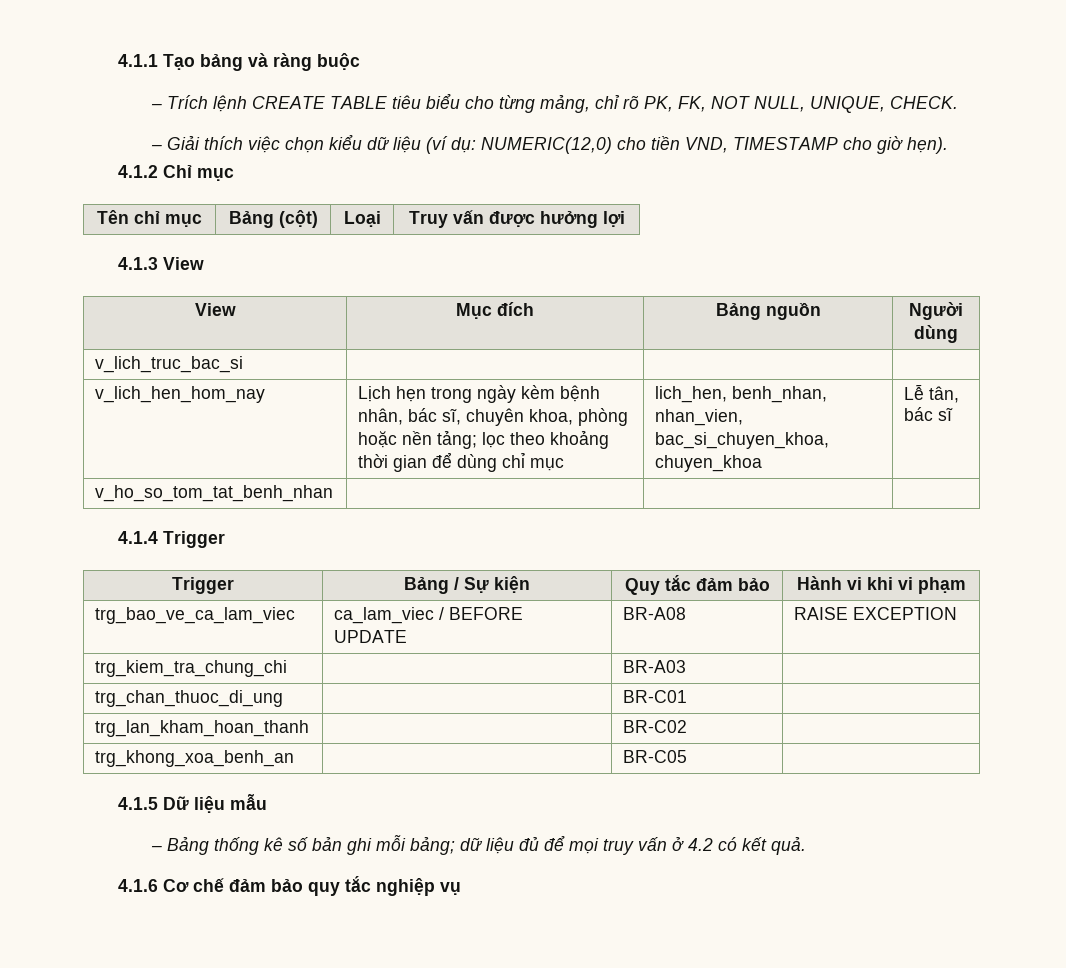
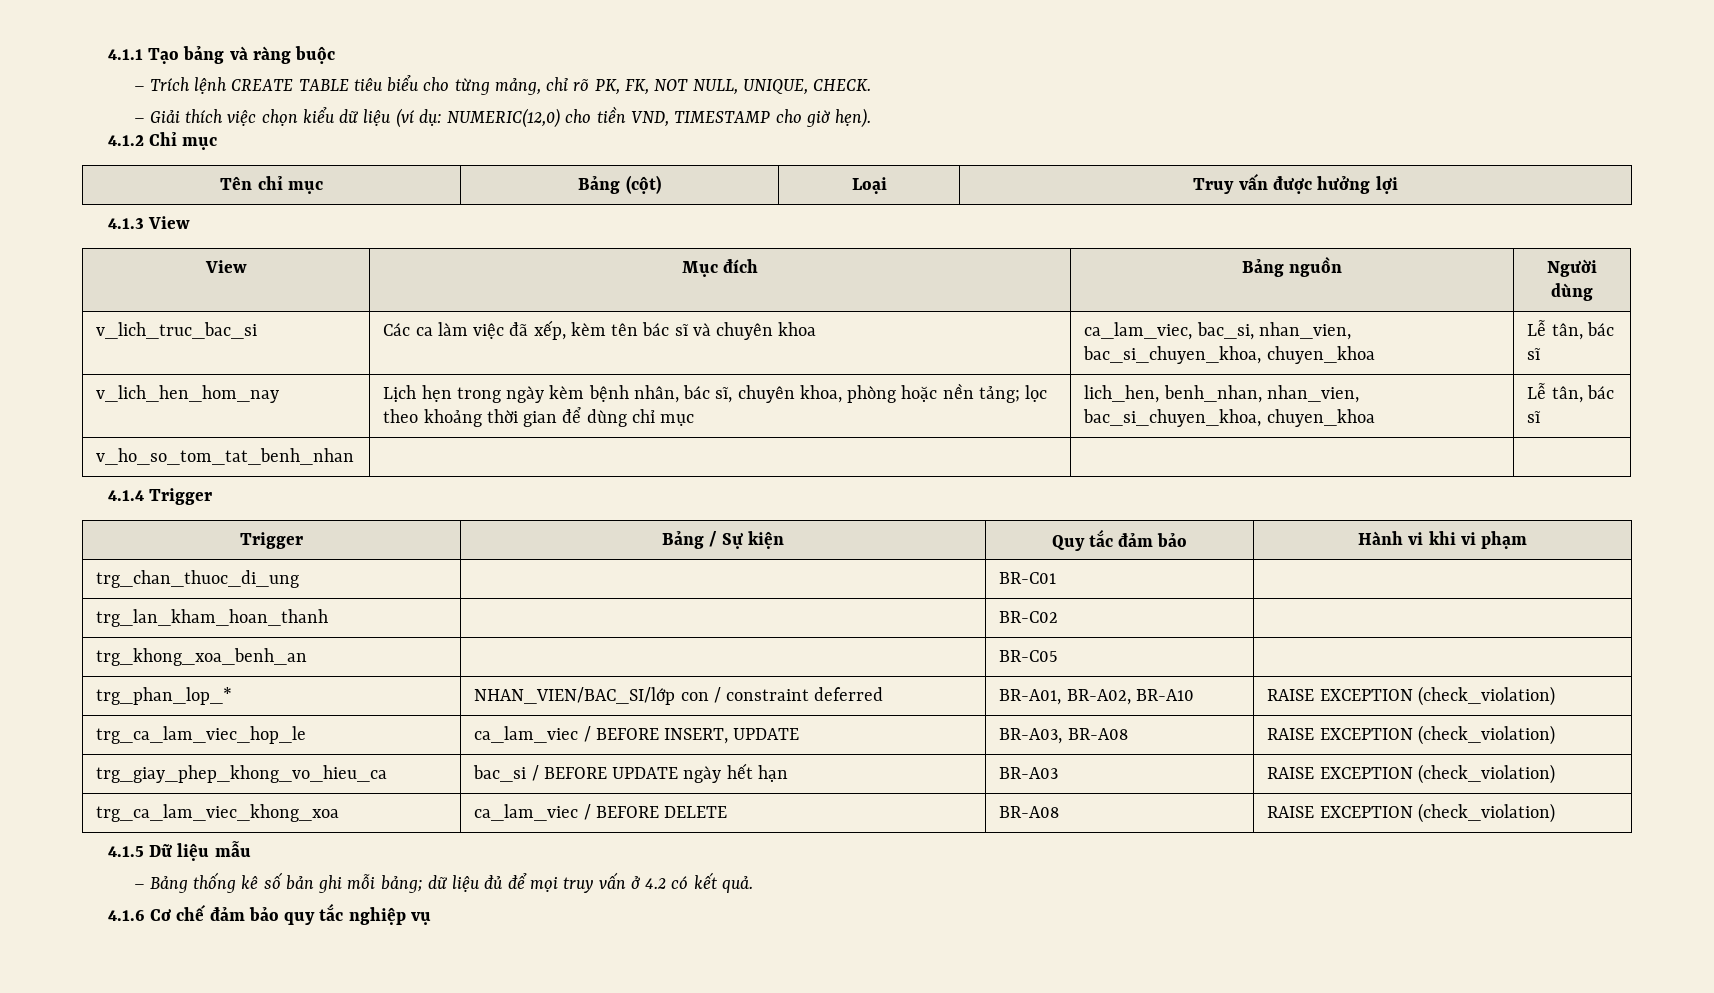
(244, 364) | | -> [383,320,817,340] [1084,322,1351,340] [1083,346,1375,364] [1527,320,1614,340] [1527,348,1542,360] Các ca làm việc đã xếp, kèm tên bác sĩ và chuyên khoa | ca_lam_viec, bac_si, nhan_vien, bac_si_chuyen_khoa, chuyen_khoa | Lễ tân, bác sĩ
[95,607,296,624] [334,607,524,624] [334,630,408,643] [623,607,687,620] [794,607,958,620] [95,660,288,677] [623,660,687,673] // trg_bao_ve_ca_lam_viec | ca_lam_viec / BEFORE UPDATE | BR-A08 | RAISE EXCEPTION // trg_kiem_tra_chung_chi | | BR-A03 | -> (1528, 540) none
(688, 756) none -> [96,687,233,705] [474,687,884,705] [999,689,1194,705] [1267,686,1555,706] [96,726,307,744] [474,726,800,744] [999,728,1128,744] [1267,725,1555,745] [96,765,388,783] [473,763,788,783] [999,767,1059,779] [1267,764,1555,784] [96,804,340,822] [474,804,728,821] [999,806,1060,818] [1267,803,1555,823] // trg_phan_lop_* | NHAN_VIEN/BAC_SI/lớp con / constraint deferred | BR-A01, BR-A02, BR-A10 | RAISE EXCEPTION (check_violation) // trg_ca_lam_viec_hop_le | ca_lam_viec / BEFORE INSERT, UPDATE | BR-A03, BR-A08 | RAISE EXCEPTION (check_violation) // trg_giay_phep_khong_vo_hieu_ca | bac_si / BEFORE UPDATE ngày hết hạn | BR-A03 | RAISE EXCEPTION (check_violation) // trg_ca_lam_viec_khong_xoa | ca_lam_viec / BEFORE DELETE | BR-A08 | RAISE EXCEPTION (check_violation)

